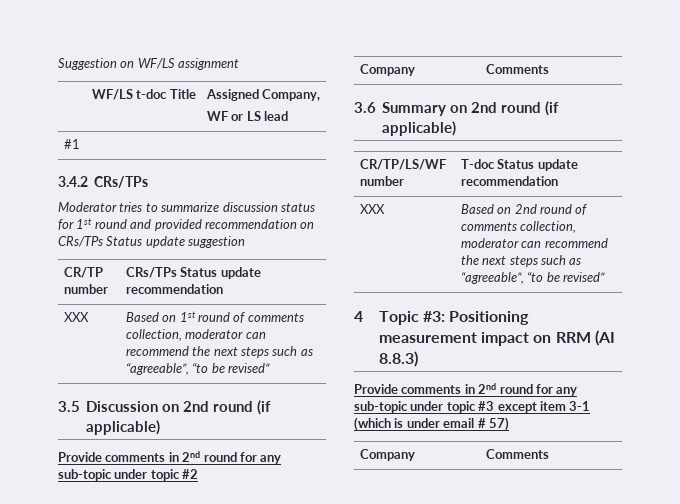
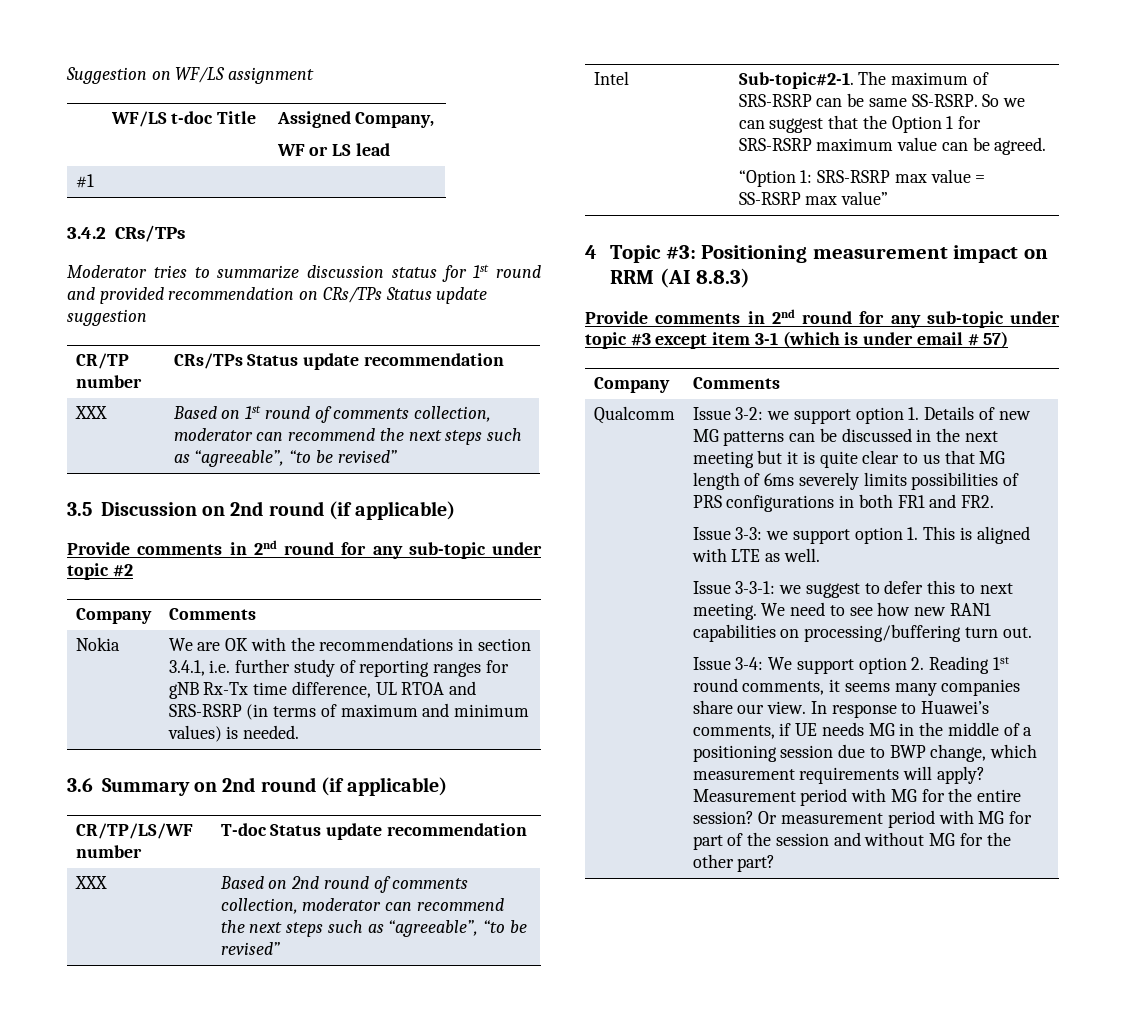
(549, 69) none -> [75,637,120,651] [168,637,531,651] [168,659,509,677] [168,681,477,699] [168,703,530,720] [167,725,300,742] // Nokia | We are OK with the recommendations in section 3.4.1, i.e. further study of reporting ranges for gNB Rx-Tx time difference, UL RTOA and SRS-RSRP (in terms of maximum and minimum values) is needed.
(605, 277) none -> [593,71,629,85] [738,71,989,89] [738,93,1026,107] [738,115,982,133] [738,137,1047,155] [738,169,986,187] [738,191,889,205] // Intel | Sub-topic#2-1. The maximum of SRS-RSRP can be same SS-RSRP. So we can suggest that the Option 1 for SRS-RSRP maximum value can be agreed. // “Option 1: SRS-RSRP max value = SS-RSRP max value”
(549, 454) none -> [593,406,675,424] [692,406,1031,424] [692,428,998,446] [692,450,1006,468] [692,472,1020,490] [692,494,995,512] [692,526,1030,544] [691,548,820,562] [692,580,1013,598] [692,602,991,620] [692,624,1032,642] [692,656,1009,674] [692,678,1021,696] [692,700,990,718] [692,722,1033,739] [692,744,1038,762] [692,766,985,784] [692,788,1022,806] [692,810,1033,828] [692,832,1011,850] [692,854,776,872] // Qualcomm | Issue 3-2: we support option 1. Details of new MG patterns can be discussed in the next meeting but it is quite clear to us that MG length of 6ms severely limits possibilities of PRS configurations in both FR1 and FR2. // Issue 3-3: we support option 1. This is aligned with LTE as well. // Issue 3-3-1: we suggest to defer this to next meeting. We need to see how new RAN1 capabilities on processing/buffering turn out. // Issue 3-4: We support option 2. Reading 1st round comments, it seems many companies share our view. In response to Huawei’s comments, if UE needs MG in the middle of a positioning session due to BWP change, which measurement requirements will apply? Measurement period with MG for the entire session? Or measurement period with MG for part of the session and without MG for the other part?

